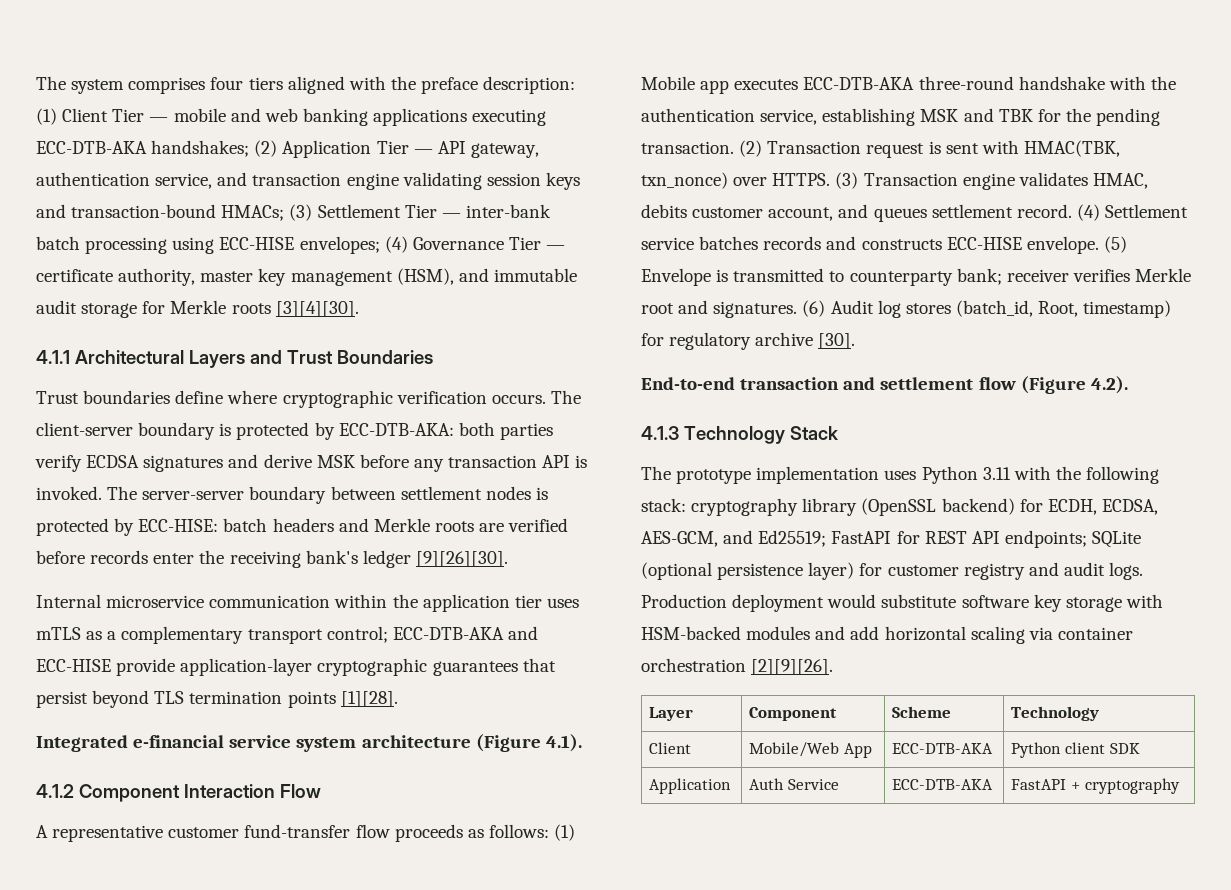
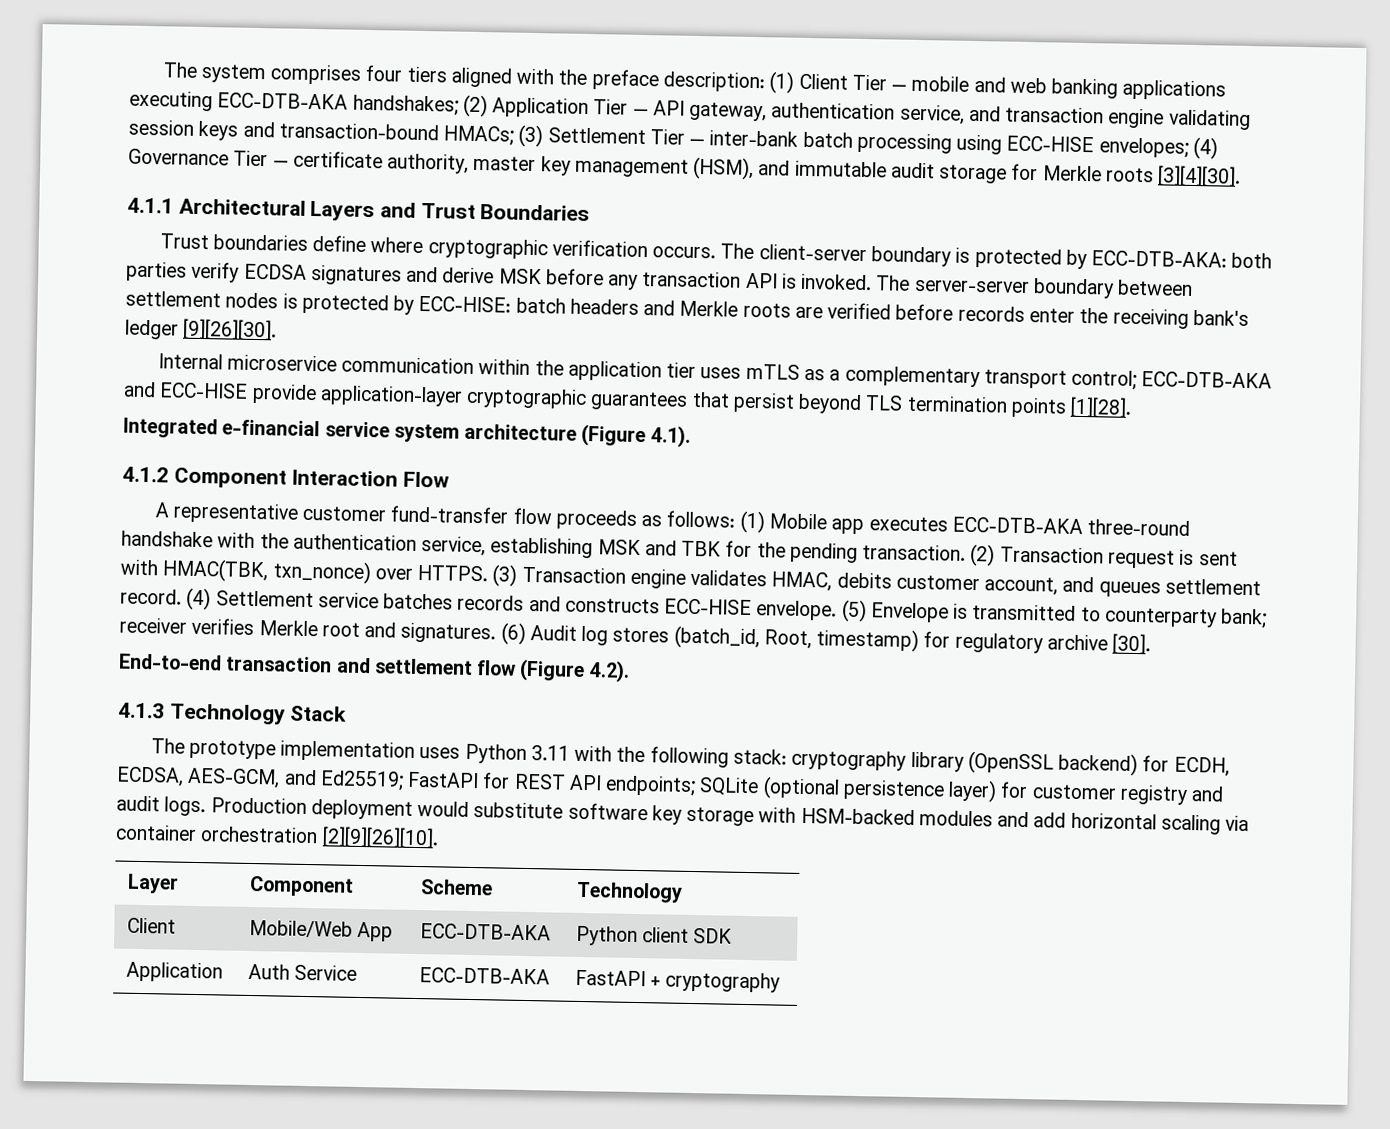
[751,659,834,675] [2][9][26]. -> [321,826,439,849] [2][9][26][10].

